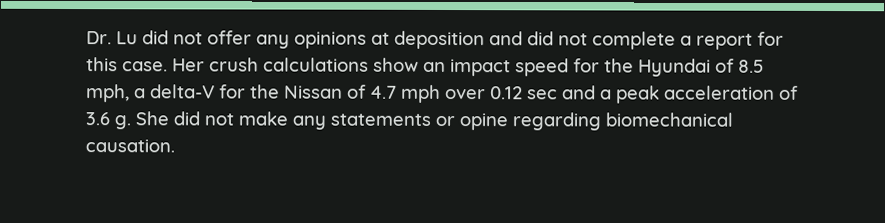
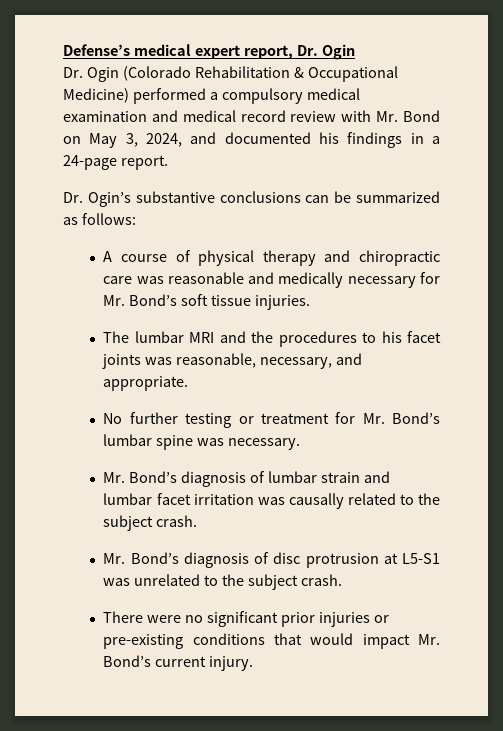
[86,30,784,50] [86,57,764,77] [86,84,799,104] [85,111,733,131] [85,139,175,153] Dr. Lu did not offer any opinions at deposition and did not complete a report for this case. Her crush calculations show an impact speed for the Hyundai of 8.5 mph, a delta-V for the Nissan of 4.7 mph over 0.12 sec and a peak acceleration of 3.6 g. She did not make any statements or opine regarding biomechanical causation. -> [63,44,355,60] [63,66,398,82] [63,88,360,104] [63,110,441,122] [63,132,440,148] [63,155,168,170] [63,191,440,207] [63,213,136,225] [103,250,440,266] [103,272,440,288] [103,294,311,310] [103,331,441,347] [102,353,363,369] [103,376,189,391] [103,412,441,428] [103,434,301,450] [103,471,390,487] [103,493,441,509] [103,515,198,531] [103,552,440,568] [103,574,342,590] [103,611,389,627] [103,633,441,649] [103,655,254,671] Defense’s medical expert report, Dr. Ogin // Dr. Ogin (Colorado Rehabilitation & Occupational Medicine) performed a compulsory medical examination and medical record review with Mr. Bond on May 3, 2024, and documented his findings in a 24-page report. // Dr. Ogin’s substantive conclusions can be summarized as follows: // A course of physical therapy and chiropractic care was reasonable and medically necessary for Mr. Bond’s soft tissue injuries. // The lumbar MRI and the procedures to his facet joints was reasonable, necessary, and appropriate. // No further testing or treatment for Mr. Bond’s lumbar spine was necessary. // Mr. Bond’s diagnosis of lumbar strain and lumbar facet irritation was causally related to the subject crash. // Mr. Bond’s diagnosis of disc protrusion at L5-S1 was unrelated to the subject crash. // There were no significant prior injuries or pre-existing conditions that would impact Mr. Bond’s current injury.

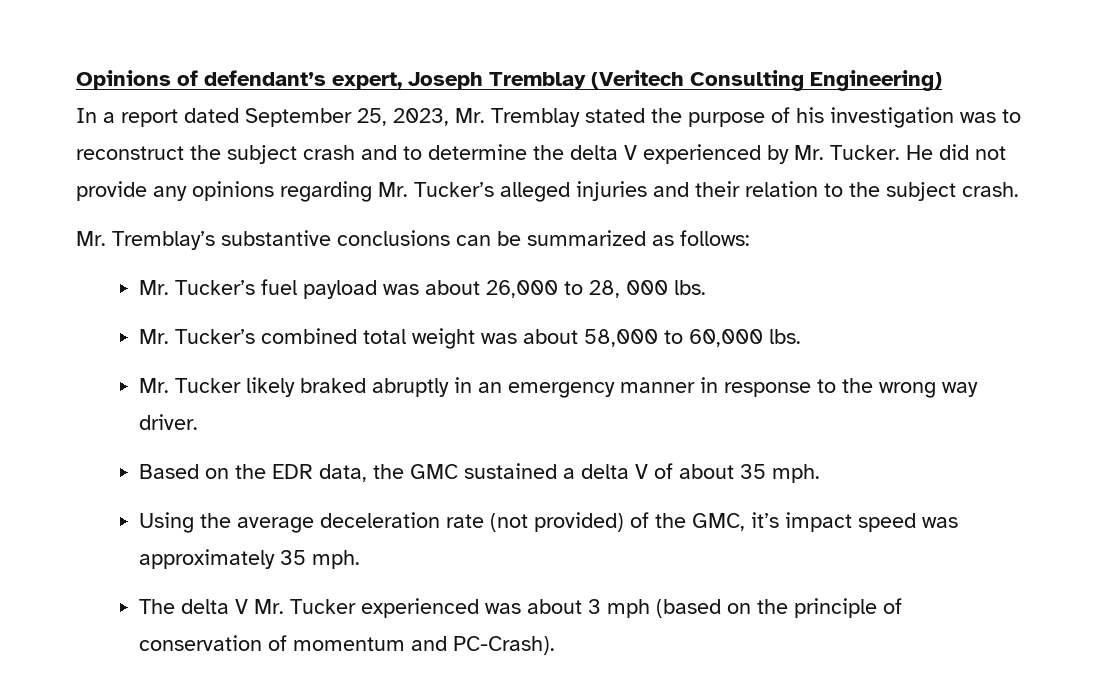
[63,44,355,60] [63,66,398,82] [63,88,360,104] [63,110,441,122] [63,132,440,148] [63,155,168,170] [63,192,131,207] Defense’s medical expert report, Dr. Ogin // Dr. Ogin (Colorado Rehabilitation & Occupational Medicine) performed a compulsory medical examination and medical record review with Mr. Bond on May 3, 2024, and documented his findings in a 24-page report. // Dr. Ogin’s -> [76,70,942,91] [76,107,1021,128] [76,144,1006,164] [76,181,1019,202] [76,231,215,250] Opinions of defendant’s expert, Joseph Tremblay (Veritech Consulting Engineering) // In a report dated September 25, 2023, Mr. Tremblay stated the purpose of his investigation was to reconstruct the subject crash and to determine the delta V experienced by Mr. Tucker. He did not provide any opinions regarding Mr. Tucker’s alleged injuries and their relation to the subject crash. // Mr. Tremblay’s
[103,250,440,266] [103,272,440,288] [103,294,311,310] [103,331,441,347] [102,353,363,369] [103,376,189,391] [103,412,441,428] [103,434,301,450] [103,471,390,487] [103,493,441,509] [103,515,198,531] [103,552,440,568] [103,574,342,590] [103,611,389,627] [103,633,441,649] [103,655,254,671] A course of physical therapy and chiropractic care was reasonable and medically necessary for Mr. Bond’s soft tissue injuries. // The lumbar MRI and the procedures to his facet joints was reasonable, necessary, and appropriate. // No further testing or treatment for Mr. Bond’s lumbar spine was necessary. // Mr. Bond’s diagnosis of lumbar strain and lumbar facet irritation was causally related to the subject crash. // Mr. Bond’s diagnosis of disc protrusion at L5-S1 was unrelated to the subject crash. // There were no significant prior injuries or pre-existing conditions that would impact Mr. Bond’s current injury. -> [139,279,707,299] [139,328,802,349] [139,377,979,398] [139,414,199,430] [139,463,821,483] [139,512,959,533] [139,549,361,569] [139,598,903,618] [139,635,556,655] Mr. Tucker’s fuel payload was about 26,000 to 28, 000 lbs. // Mr. Tucker’s combined total weight was about 58,000 to 60,000 lbs. // Mr. Tucker likely braked abruptly in an emergency manner in response to the wrong way driver. // Based on the EDR data, the GMC sustained a delta V of about 35 mph. // Using the average deceleration rate (not provided) of the GMC, it’s impact speed was approximately 35 mph. // The delta V Mr. Tucker experienced was about 3 mph (based on the principle of conservation of momentum and PC-Crash).

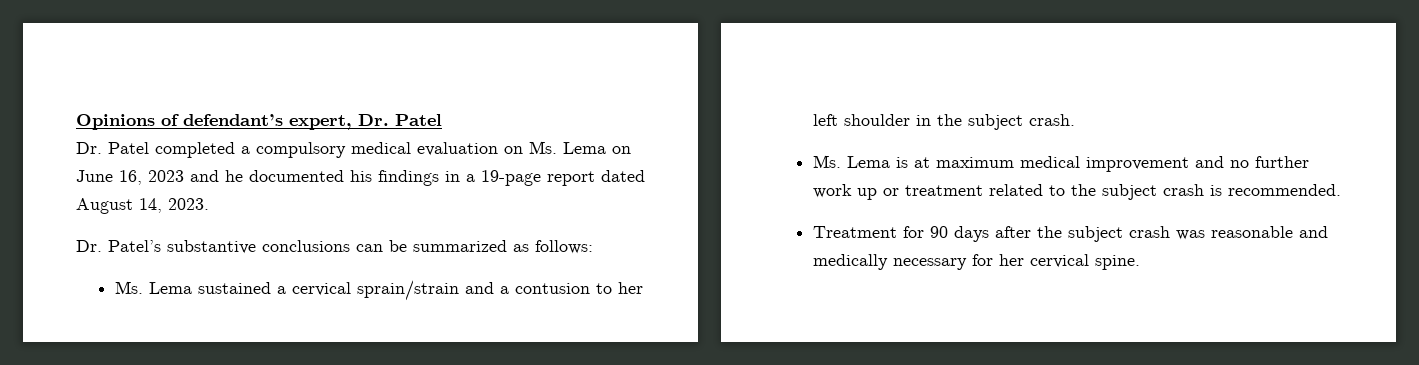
[408,70,942,91] [76,107,1021,128] [76,144,1006,164] [76,181,1019,202] [76,231,215,250] Joseph Tremblay (Veritech Consulting Engineering) // In a report dated September 25, 2023, Mr. Tremblay stated the purpose of his investigation was to reconstruct the subject crash and to determine the delta V experienced by Mr. Tucker. He did not provide any opinions regarding Mr. Tucker’s alleged injuries and their relation to the subject crash. // Mr. Tremblay’s -> [358,114,442,126] [76,141,631,158] [76,170,645,186] [76,198,209,214] [76,240,161,252] Dr. Patel // Dr. Patel completed a compulsory medical evaluation on Ms. Lema on June 16, 2023 and he documented his findings in a 19-page report dated August 14, 2023. // Dr. Patel’s
[139,279,707,299] [139,328,802,349] [139,377,979,398] [139,414,199,430] [139,463,821,483] [139,512,959,533] [139,549,361,569] [139,598,903,618] [139,635,556,655] Mr. Tucker’s fuel payload was about 26,000 to 28, 000 lbs. // Mr. Tucker’s combined total weight was about 58,000 to 60,000 lbs. // Mr. Tucker likely braked abruptly in an emergency manner in response to the wrong way driver. // Based on the EDR data, the GMC sustained a delta V of about 35 mph. // Using the average deceleration rate (not provided) of the GMC, it’s impact speed was approximately 35 mph. // The delta V Mr. Tucker experienced was about 3 mph (based on the principle of conservation of momentum and PC-Crash). -> [115,280,644,301] [813,114,1076,130] [813,155,1310,172] [813,184,1342,200] [813,226,1329,242] [813,254,1141,270] Ms. Lema sustained a cervical sprain/strain and a contusion to her left shoulder in the subject crash. // Ms. Lema is at maximum medical improvement and no further work up or treatment related to the subject crash is recommended. // Treatment for 90 days after the subject crash was reasonable and medically necessary for her cervical spine.

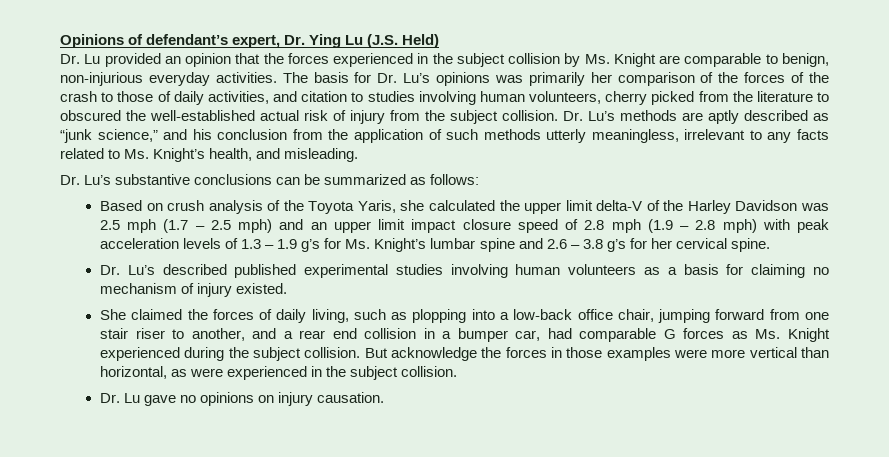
[395,114,442,126] [76,141,631,158] [76,170,645,186] [76,198,209,214] [76,240,161,252] Patel // Dr. Patel completed a compulsory medical evaluation on Ms. Lema on June 16, 2023 and he documented his findings in a 19-page report dated August 14, 2023. // Dr. Patel’s -> [309,34,440,48] [60,53,830,67] [60,72,829,86] [60,91,829,105] [60,110,829,124] [60,129,829,143] [60,148,359,162] [60,175,112,185] Ying Lu (J.S. Held) // Dr. Lu provided an opinion that the forces experienced in the subject collision by Ms. Knight are comparable to benign, non-injurious everyday activities. The basis for Dr. Lu’s opinions was primarily her comparison of the forces of the crash to those of daily activities, and citation to studies involving human volunteers, cherry picked from the literature to obscured the well-established actual risk of injury from the subject collision. Dr. Lu’s methods are aptly described as “junk science,” and his conclusion from the application of such methods utterly meaningless, irrelevant to any facts related to Ms. Knight’s health, and misleading. // Dr. Lu’s
[115,280,644,301] [813,114,1076,130] [813,155,1310,172] [813,184,1342,200] [813,226,1329,242] [813,254,1141,270] Ms. Lema sustained a cervical sprain/strain and a contusion to her left shoulder in the subject crash. // Ms. Lema is at maximum medical improvement and no further work up or treatment related to the subject crash is recommended. // Treatment for 90 days after the subject crash was reasonable and medically necessary for her cervical spine. -> [99,200,830,214] [99,219,829,233] [99,238,770,252] [99,264,829,278] [99,283,288,297] [99,309,829,323] [99,328,830,342] [99,347,830,361] [99,366,458,380] [99,392,385,406] Based on crush analysis of the Toyota Yaris, she calculated the upper limit delta-V of the Harley Davidson was 2.5 mph (1.7 – 2.5 mph) and an upper limit impact closure speed of 2.8 mph (1.9 – 2.8 mph) with peak acceleration levels of 1.3 – 1.9 g’s for Ms. Knight’s lumbar spine and 2.6 – 3.8 g’s for her cervical spine. // Dr. Lu’s described published experimental studies involving human volunteers as a basis for claiming no mechanism of injury existed. // She claimed the forces of daily living, such as plopping into a low-back office chair, jumping forward from one stair riser to another, and a rear end collision in a bumper car, had comparable G forces as Ms. Knight experienced during the subject collision. But acknowledge the forces in those examples were more vertical than horizontal, as were experienced in the subject collision. // Dr. Lu gave no opinions on injury causation.

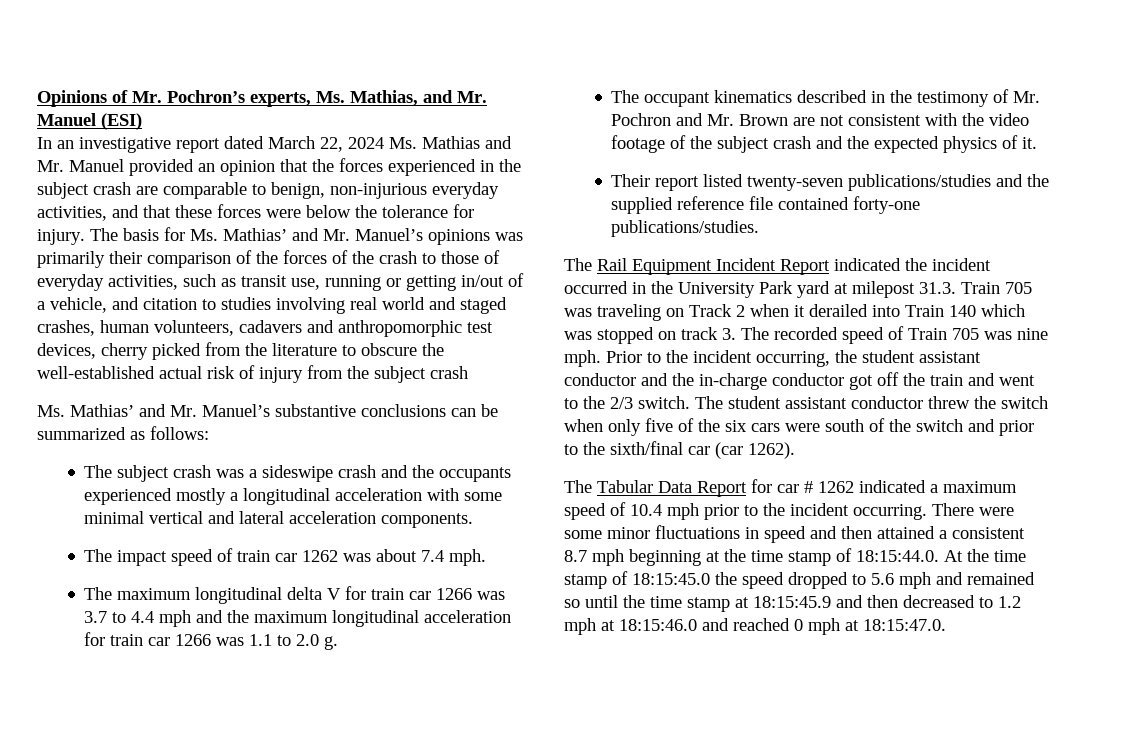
[146,34,440,48] [60,54,101,64] defendant’s expert, Dr. Ying Lu (J.S. Held) // Dr. Lu -> [132,90,487,107] [37,113,142,130] [37,136,512,153] [37,159,124,172] Mr. Pochron’s experts, Ms. Mathias, and Mr. Manuel (ESI) // In an investigative report dated March 22, 2024 Ms. Mathias and Mr. Manuel
[508,53,656,67] collision by Ms. Knight -> [93,182,131,195] crash
[215,72,431,83] activities. The basis for Dr. Lu’s -> [37,204,474,221] [37,227,423,245] activities, and that these forces were below the tolerance for injury. The basis for Ms. Mathias’ and Mr. Manuel’s
[590,72,612,83] her -> [109,251,142,264] their
[173,91,269,105] daily activities, -> [37,273,524,291] [37,297,107,313] everyday activities, such as transit use, running or getting in/out of a vehicle,
[479,91,601,104] human volunteers, -> [350,297,507,314] [37,320,493,337] [37,343,96,359] real world and staged crashes, human volunteers, cadavers and anthropomorphic test devices,
[60,110,121,121] obscured -> [361,343,417,356] obscure
[502,110,829,124] [60,129,829,143] [60,148,359,162] [60,175,112,185] collision. Dr. Lu’s methods are aptly described as “junk science,” and his conclusion from the application of such methods utterly meaningless, irrelevant to any facts related to Ms. Knight’s health, and misleading. // Dr. Lu’s -> [430,366,468,379] [37,404,270,417] crash // Ms. Mathias’ and Mr. Manuel’s
[99,200,830,214] [99,219,829,233] [99,238,770,252] [99,264,829,278] [99,283,288,297] [99,309,829,323] [99,328,830,342] [99,347,830,361] [99,366,458,380] [99,392,385,406] Based on crush analysis of the Toyota Yaris, she calculated the upper limit delta-V of the Harley Davidson was 2.5 mph (1.7 – 2.5 mph) and an upper limit impact closure speed of 2.8 mph (1.9 – 2.8 mph) with peak acceleration levels of 1.3 – 1.9 g’s for Ms. Knight’s lumbar spine and 2.6 – 3.8 g’s for her cervical spine. // Dr. Lu’s described published experimental studies involving human volunteers as a basis for claiming no mechanism of injury existed. // She claimed the forces of daily living, such as plopping into a low-back office chair, jumping forward from one stair riser to another, and a rear end collision in a bumper car, had comparable G forces as Ms. Knight experienced during the subject collision. But acknowledge the forces in those examples were more vertical than horizontal, as were experienced in the subject collision. // Dr. Lu gave no opinions on injury causation. -> [84,465,512,482] [84,488,503,505] [84,511,474,528] [84,548,487,566] [84,586,506,604] [84,610,512,627] [84,632,339,650] [611,89,1041,107] [611,113,1030,126] [611,135,1038,153] [611,174,1050,191] [611,196,921,214] [611,220,760,237] [564,258,991,275] [564,281,1032,298] [564,304,1025,321] [564,326,1048,344] [564,350,981,367] [564,372,1035,390] [564,396,1048,409] [564,418,1034,436] [564,441,795,459] [564,479,1017,497] [564,502,1014,520] [564,525,1025,543] [564,548,1026,566] [564,571,1035,589] [564,595,1021,612] [564,618,946,635] The subject crash was a sideswipe crash and the occupants experienced mostly a longitudinal acceleration with some minimal vertical and lateral acceleration components. // The impact speed of train car 1262 was about 7.4 mph. // The maximum longitudinal delta V for train car 1266 was 3.7 to 4.4 mph and the maximum longitudinal acceleration for train car 1266 was 1.1 to 2.0 g. // The occupant kinematics described in the testimony of Mr. Pochron and Mr. Brown are not consistent with the video footage of the subject crash and the expected physics of it. // Their report listed twenty-seven publications/studies and the supplied reference file contained forty-one publications/studies. // The Rail Equipment Incident Report indicated the incident occurred in the University Park yard at milepost 31.3. Train 705 was traveling on Track 2 when it derailed into Train 140 which was stopped on track 3. The recorded speed of Train 705 was nine mph. Prior to the incident occurring, the student assistant conductor and the in-charge conductor got off the train and went to the 2/3 switch. The student assistant conductor threw the switch when only five of the six cars were south of the switch and prior to the sixth/final car (car 1262). // The Tabular Data Report for car # 1262 indicated a maximum speed of 10.4 mph prior to the incident occurring. There were some minor fluctuations in speed and then attained a consistent 8.7 mph beginning at the time stamp of 18:15:44.0. At the time stamp of 18:15:45.0 the speed dropped to 5.6 mph and remained so until the time stamp at 18:15:45.9 and then decreased to 1.2 mph at 18:15:46.0 and reached 0 mph at 18:15:47.0.

